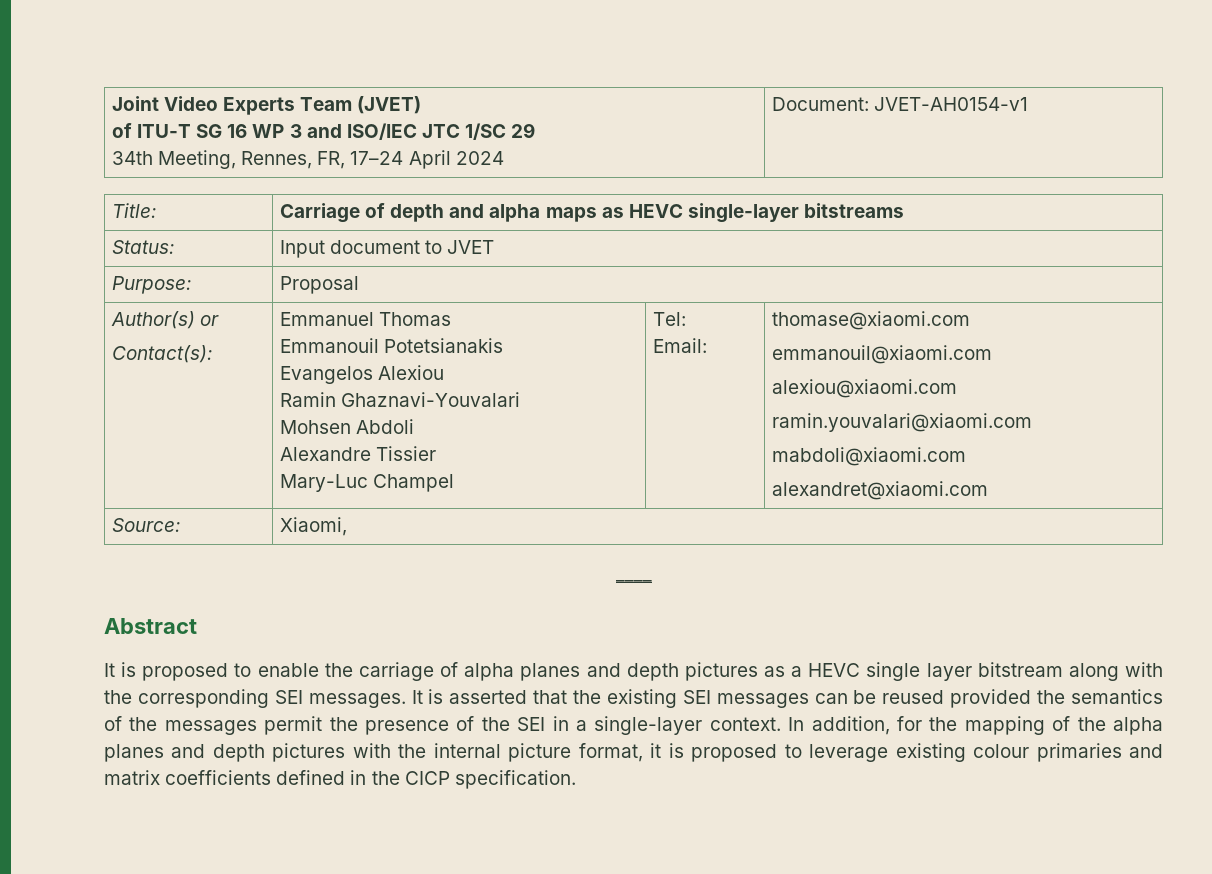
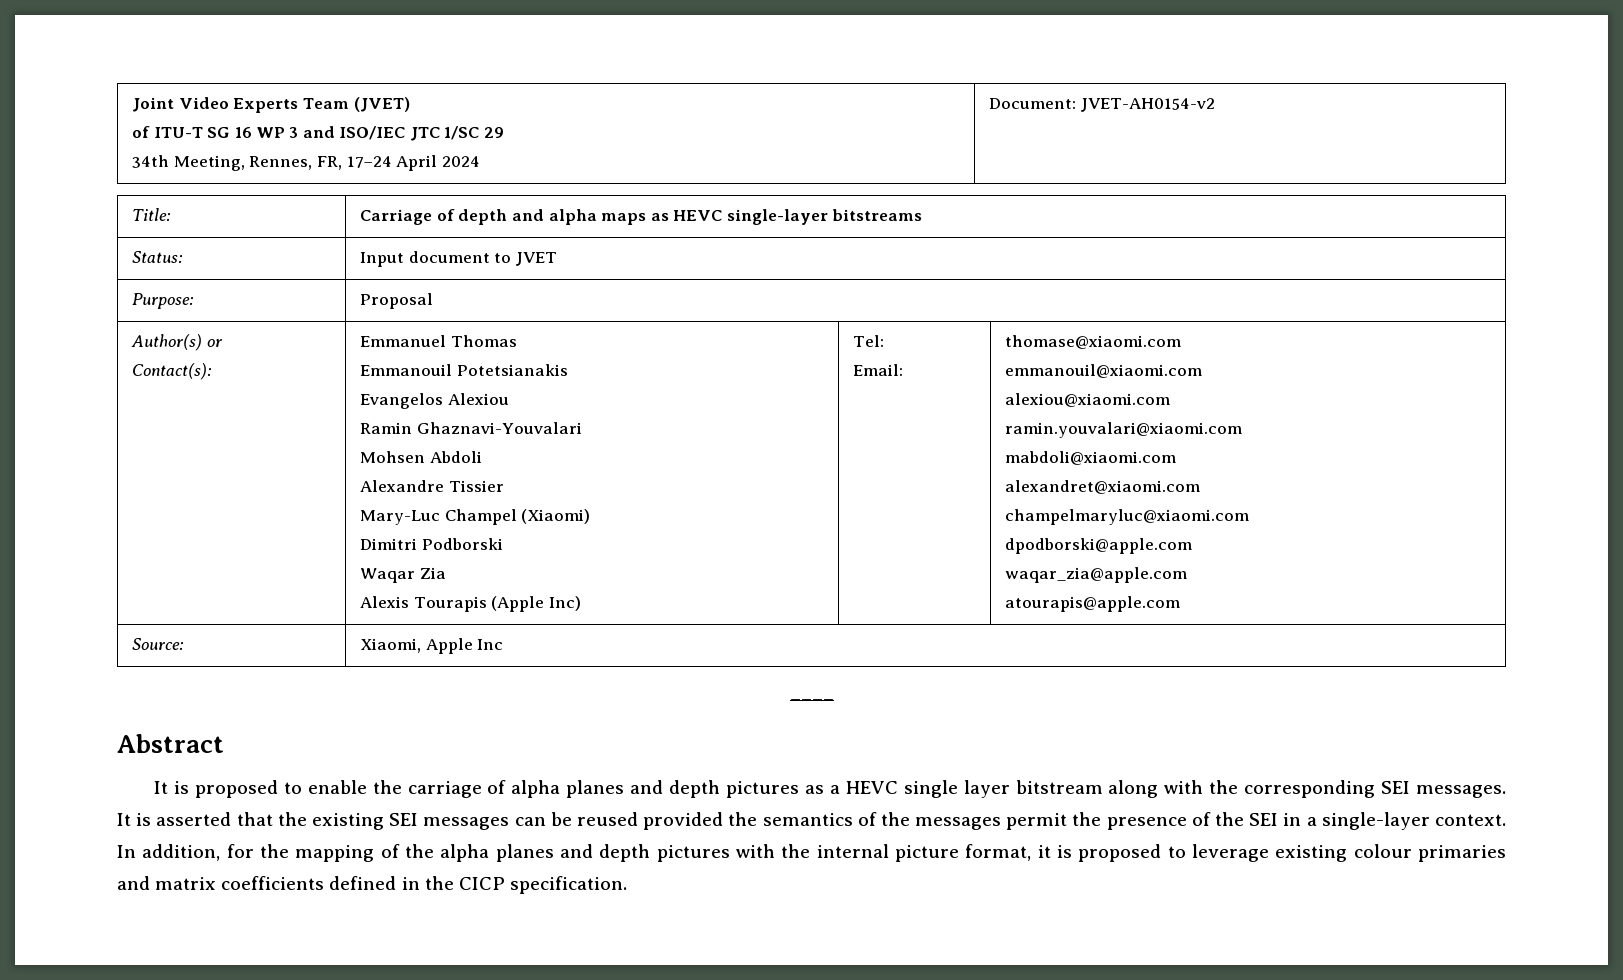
[873,97,1028,111] JVET-AH0154-v1 -> [1080,98,1215,112] JVET-AH0154-v2
(454, 483) none -> [521,509,591,524] [360,538,503,550] [360,567,446,583] [360,596,581,612] (Xiaomi) // Dimitri Podborski // Waqar Zia // Alexis Tourapis (Apple Inc)
(988, 490) none -> [1005,509,1250,525] [1005,538,1193,554] [1005,567,1188,583] [1005,596,1181,612] // champelmaryluc@xiaomi.com // dpodborski@apple.com // waqar_zia@apple.com // atourapis@apple.com
(347, 526) none -> [425,638,504,654] Apple Inc

